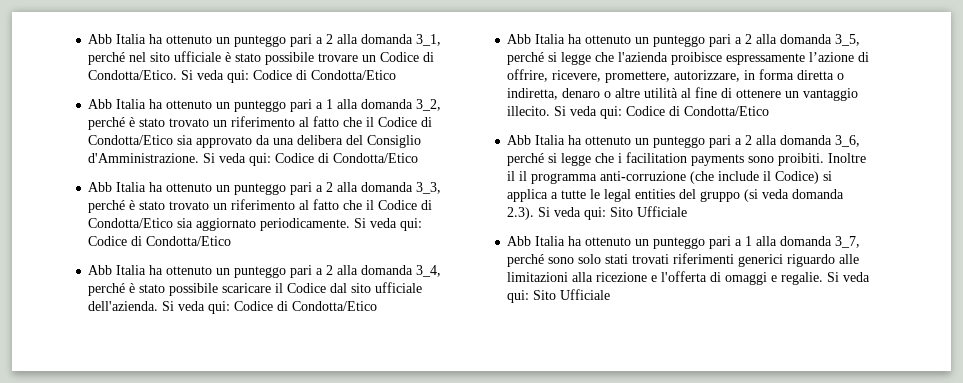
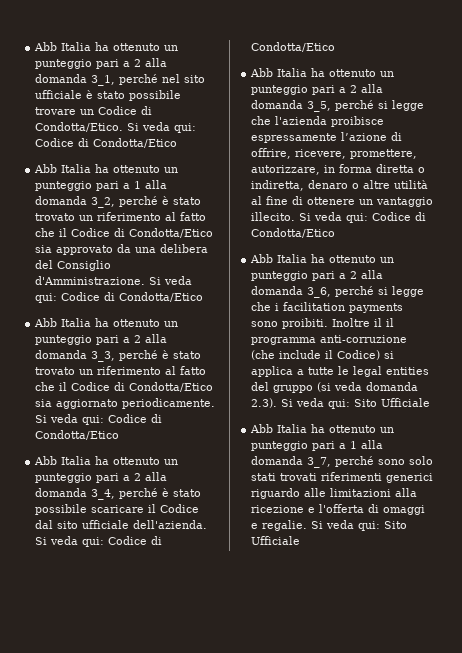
[88,34,287,47] Abb Italia ha ottenuto un punteggo -> [34,42,179,51] [35,59,93,69] Abb Italia ha ottenuto un punteggio
[234,100,287,112] punteggo -> [35,181,93,191] punteggio
[234,183,287,195] punteggo -> [35,335,93,345] punteggio
[234,266,287,278] punteggo -> [35,473,93,483] punteggio
[653,35,706,47] punteggo -> [251,85,309,95] punteggio
[653,136,706,148] punteggo -> [251,271,309,281] punteggio
[653,237,706,249] punteggo -> [251,441,309,451] punteggio

